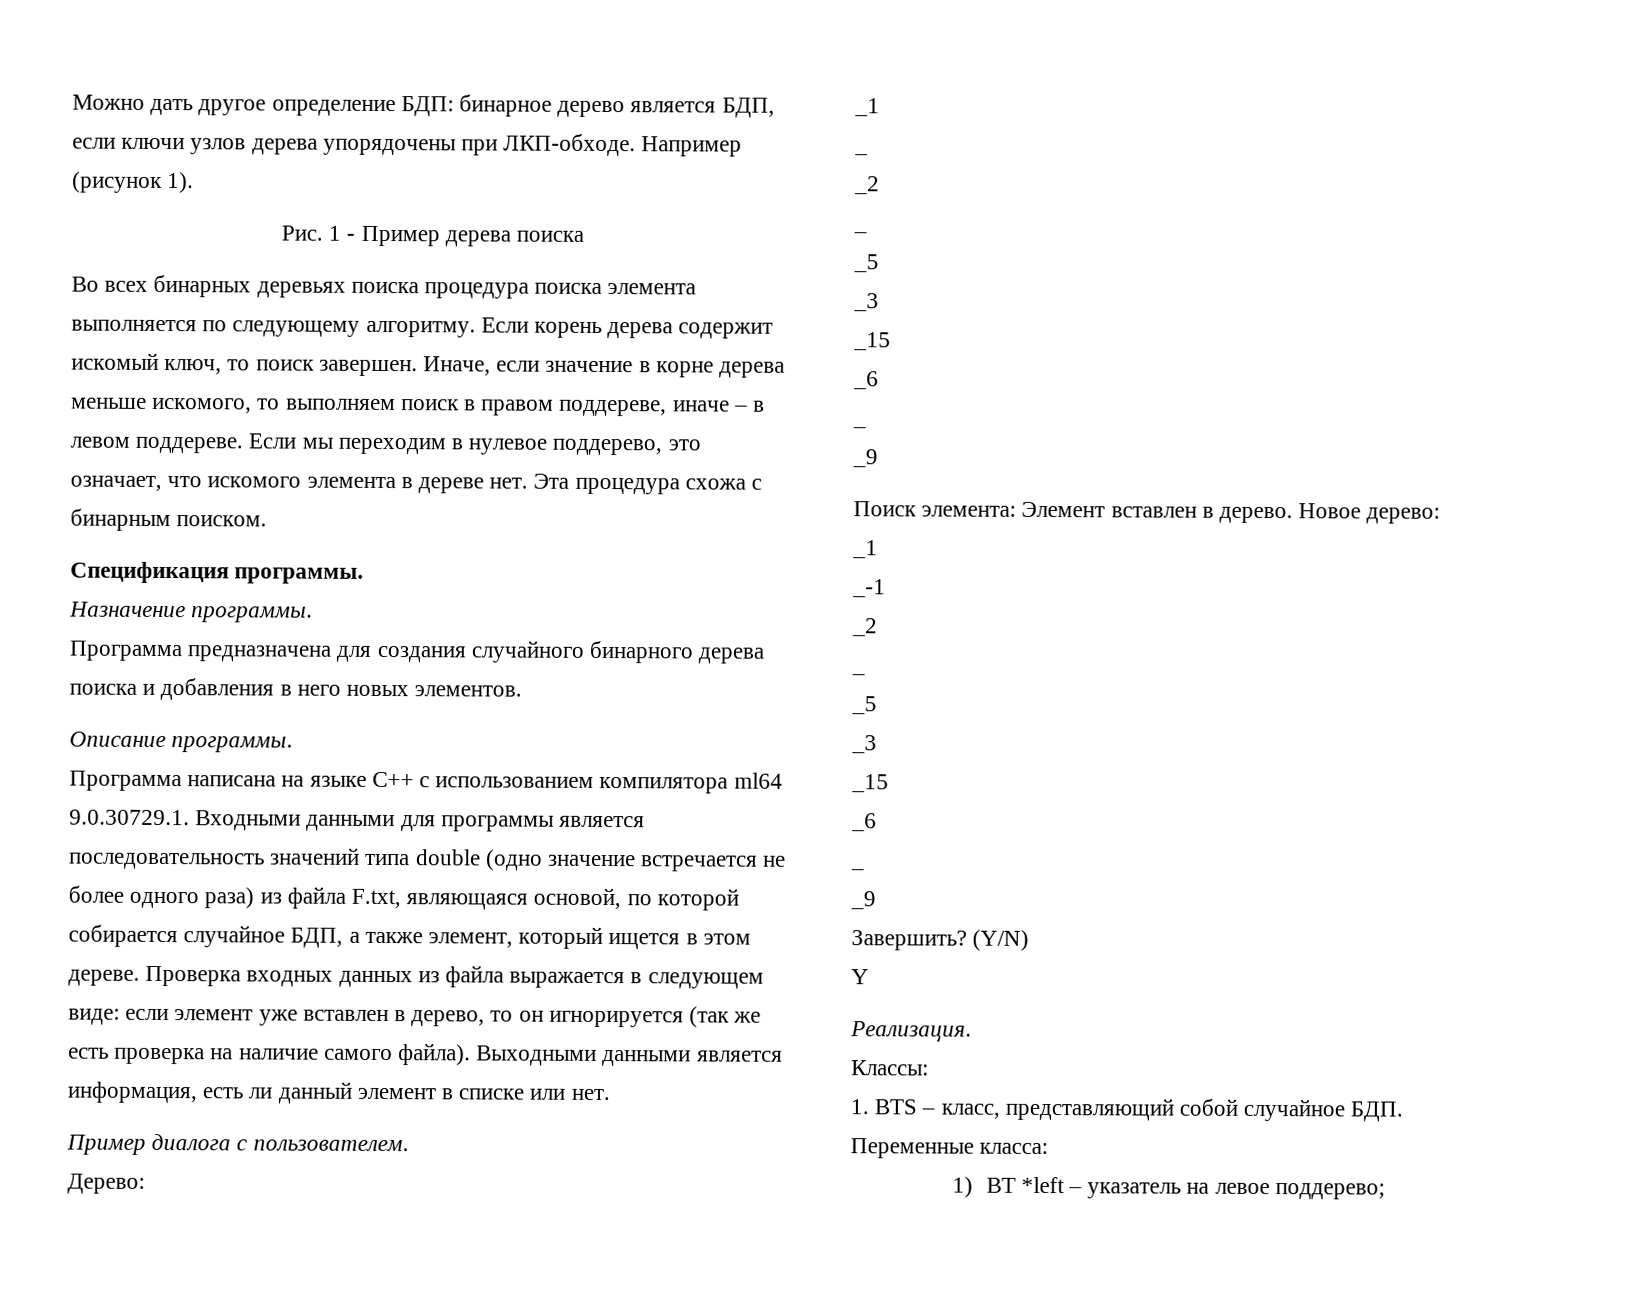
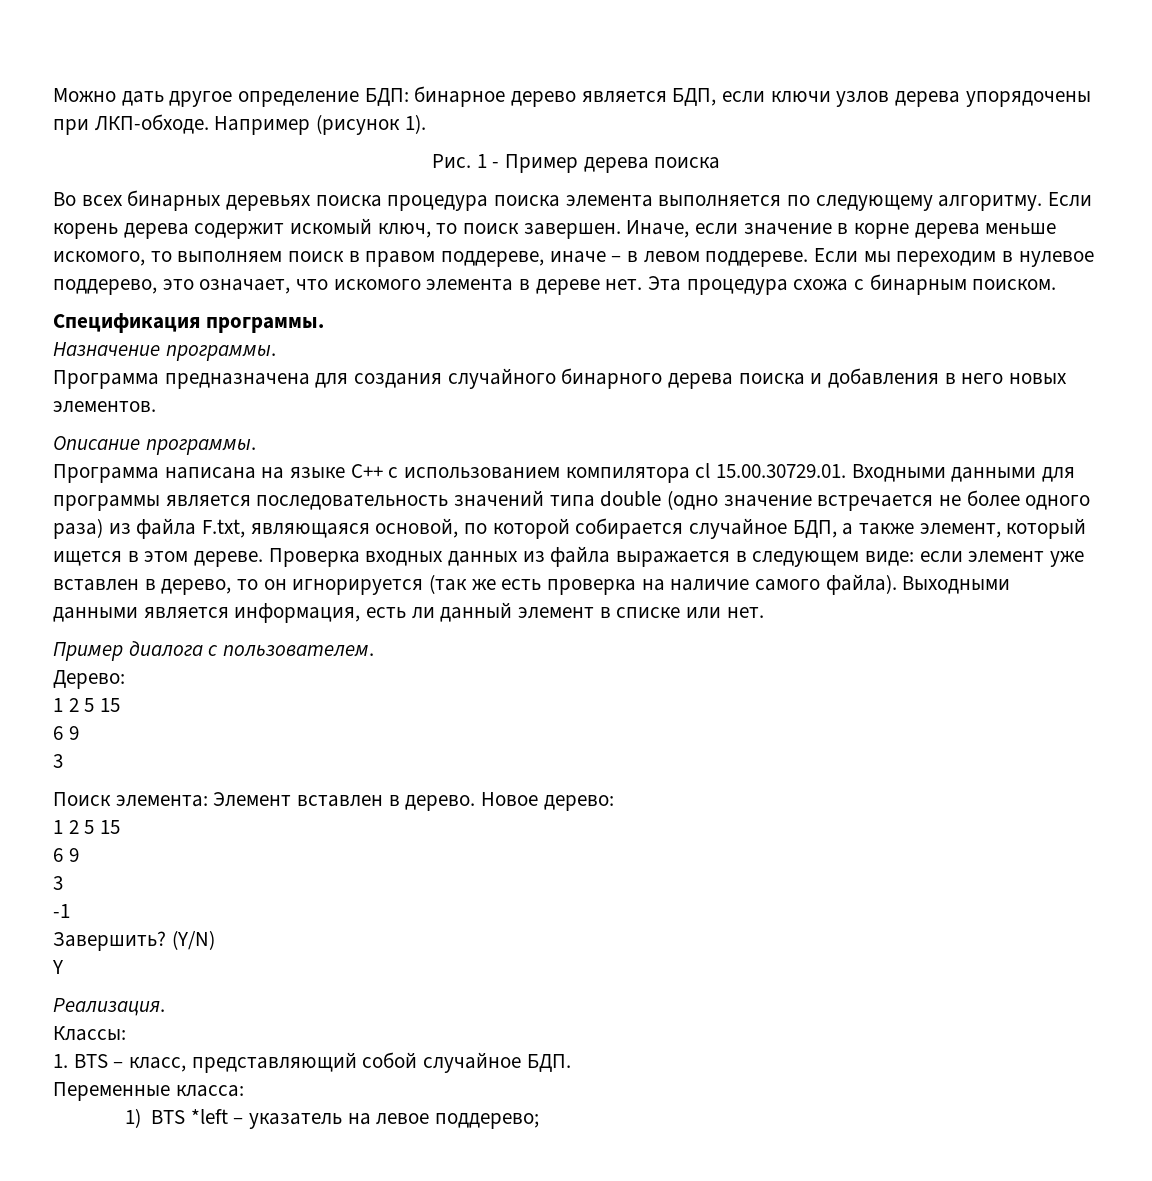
[733,772,783,789] [69,809,190,826] ml64 9.0.30729.1. -> [695,463,847,478] cl 15.00.30729.01.
[854,98,880,117] [854,152,868,156] [854,176,880,195] [853,230,867,234] [853,254,879,273] [853,293,879,312] [853,332,891,351] [853,371,879,390] [852,425,867,429] [852,449,878,468] _1 // _ // _2 // _ // _5 // _3 // _15 // _6 // _ // _9 -> [53,698,121,712] [53,726,79,740] [53,754,63,768] 1 2 5 15 // 6 9 // 3
[852,540,878,559] [852,579,886,598] [852,618,878,637] [851,672,865,676] [851,696,877,715] [851,735,877,754] [851,774,889,793] [851,813,877,832] [850,867,865,871] [850,891,876,910] _1 // _-1 // _2 // _ // _5 // _3 // _15 // _6 // _ // _9 -> [53,820,121,834] [53,848,79,862] [53,876,63,890] [53,904,70,918] 1 2 5 15 // 6 9 // 3 // -1
[985,1177,1016,1193] BT -> [151,1110,186,1124] BTS

